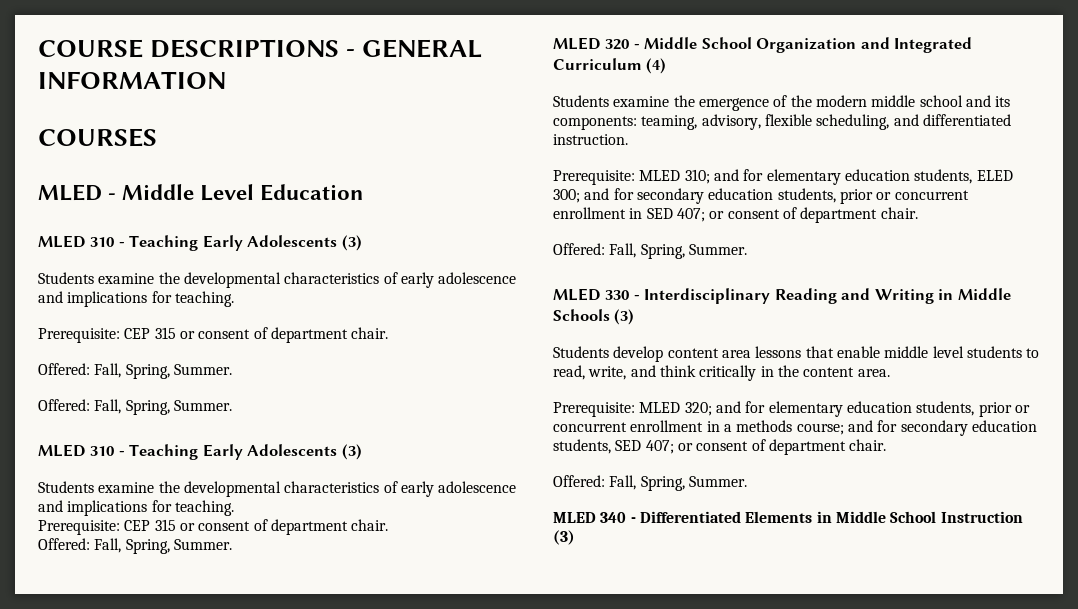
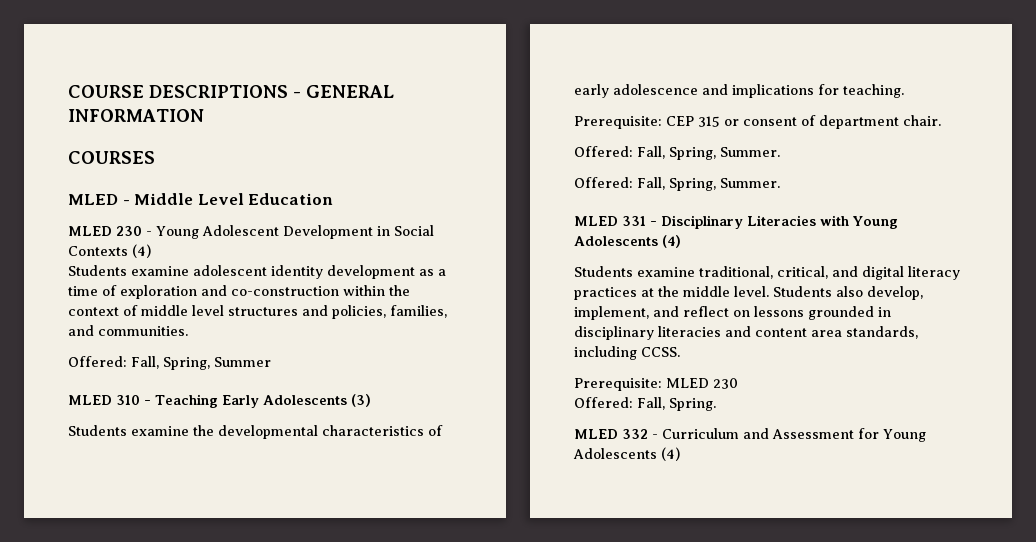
(365, 192) none -> [68,225,434,239] [68,244,151,258] [68,265,446,279] [68,285,410,299] [68,305,447,319] [68,325,188,336] [68,356,271,370] // MLED 230 - Young Adolescent Development in Social Contexts (4) // Students examine adolescent identity development as a time of exploration and co-construction within the context of middle level structures and policies, families, and communities. // Offered: Fall, Spring, Summer
[90,444,362,460] [38,481,517,497] [38,500,234,516] [38,519,389,535] [38,538,232,554] [553,37,973,53] [553,58,667,74] [553,95,1011,111] [553,114,1011,130] [553,134,628,145] [553,169,1013,185] [553,188,969,204] [553,207,918,223] [553,243,747,259] [553,288,1011,304] [553,309,635,325] [553,346,1040,362] [553,365,890,381] [553,401,1030,417] [553,420,1037,436] [553,439,887,455] [553,475,747,491] [553,511,1023,523] [553,530,575,545] 310 - Teaching Early Adolescents (3) // Students examine the developmental characteristics of early adolescence and implications for teaching. // Prerequisite: CEP 315 or consent of department chair. // Offered: Fall, Spring, Summer. // MLED 320 - Middle School Organization and Integrated Curriculum (4) // Students examine the emergence of the modern middle school and its components: teaming, advisory, flexible scheduling, and differentiated instruction. // Prerequisite: MLED 310; and for elementary education students, ELED 300; and for secondary education students, prior or concurrent enrollment in SED 407; or consent of department chair. // Offered: Fall, Spring, Summer. // MLED 330 - Interdisciplinary Reading and Writing in Middle Schools (3) // Students develop content area lessons that enable middle level students to read, write, and think critically in the content area. // Prerequisite: MLED 320; and for elementary education students, prior or concurrent enrollment in a methods course; and for secondary education students, SED 407; or consent of department chair. // Offered: Fall, Spring, Summer. // MLED 340 - Differentiated Elements in Middle School Instruction (3) -> [622,215,898,229] [574,235,681,248] [574,266,960,280] [574,286,923,300] [574,306,891,320] [574,326,918,340] [574,346,680,360] [574,378,738,391] [574,397,716,411] [574,428,926,442] [573,447,680,461] 331 - Disciplinary Literacies with Young Adolescents (4) // Students examine traditional, critical, and digital literacy practices at the middle level. Students also develop, implement, and reflect on lessons grounded in disciplinary literacies and content area standards, including CCSS. // Prerequisite: MLED 230 // Offered: Fall, Spring. // MLED 332 - Curriculum and Assessment for Young Adolescents (4)

